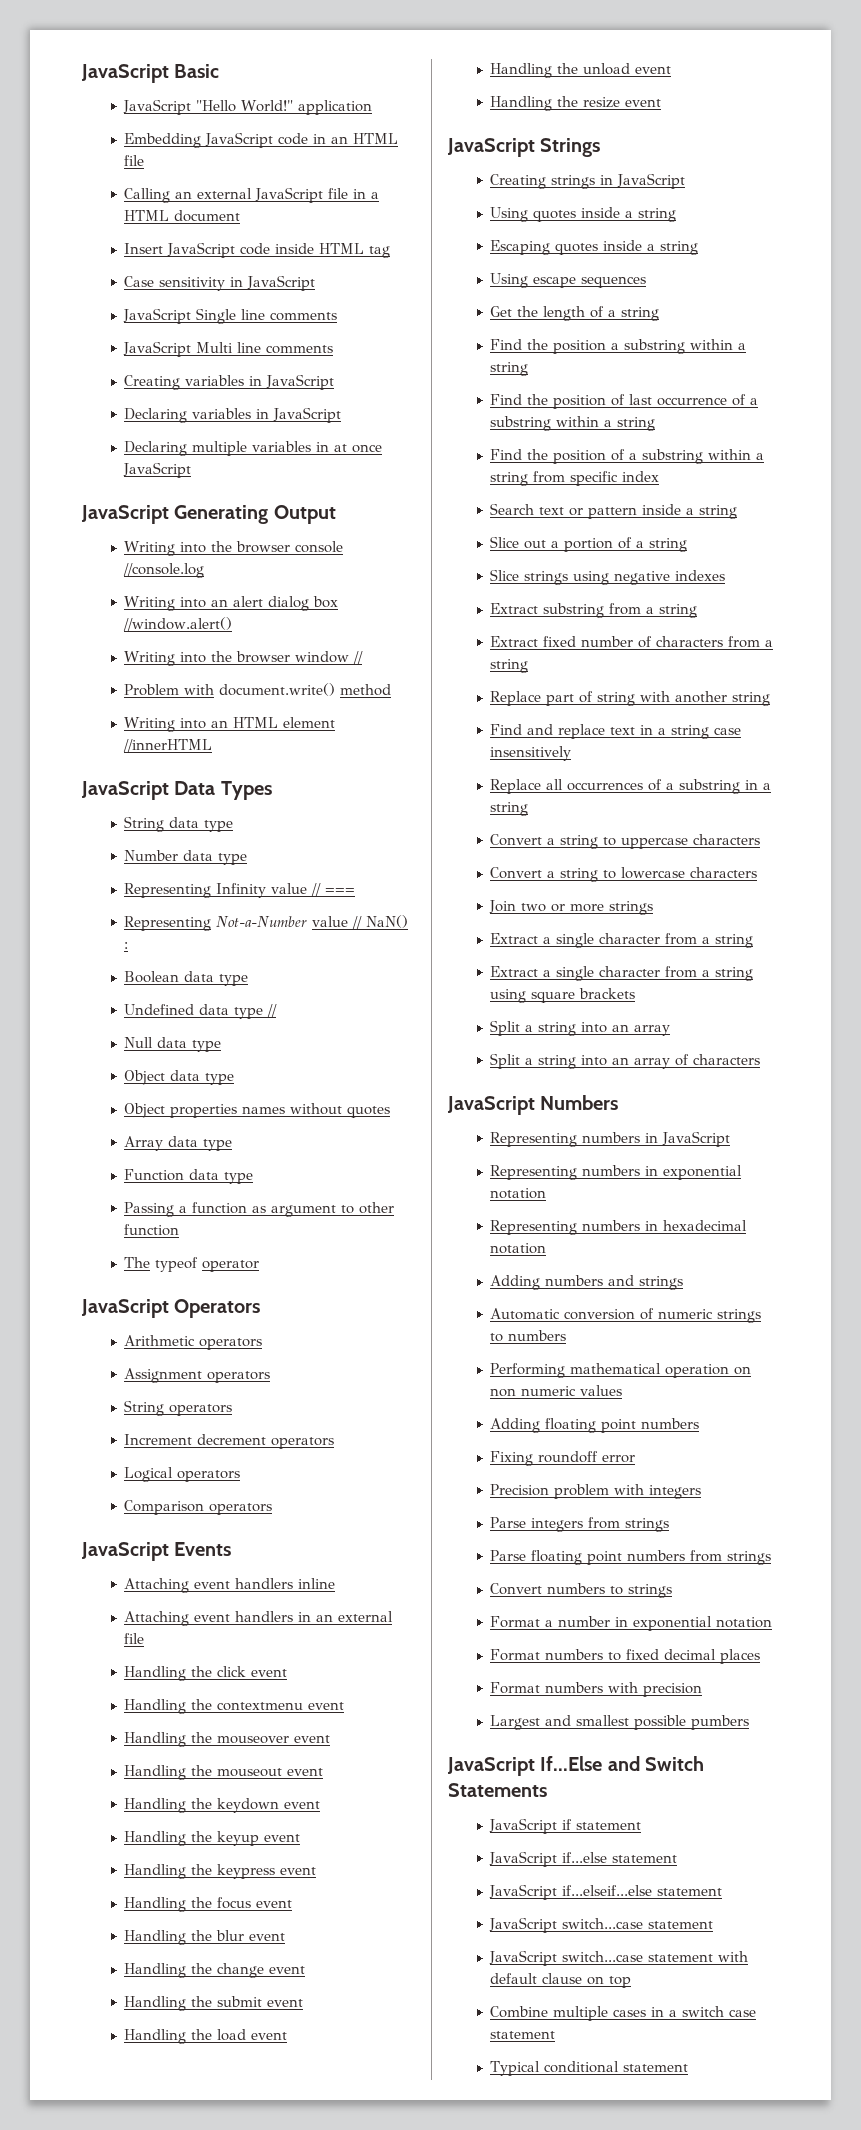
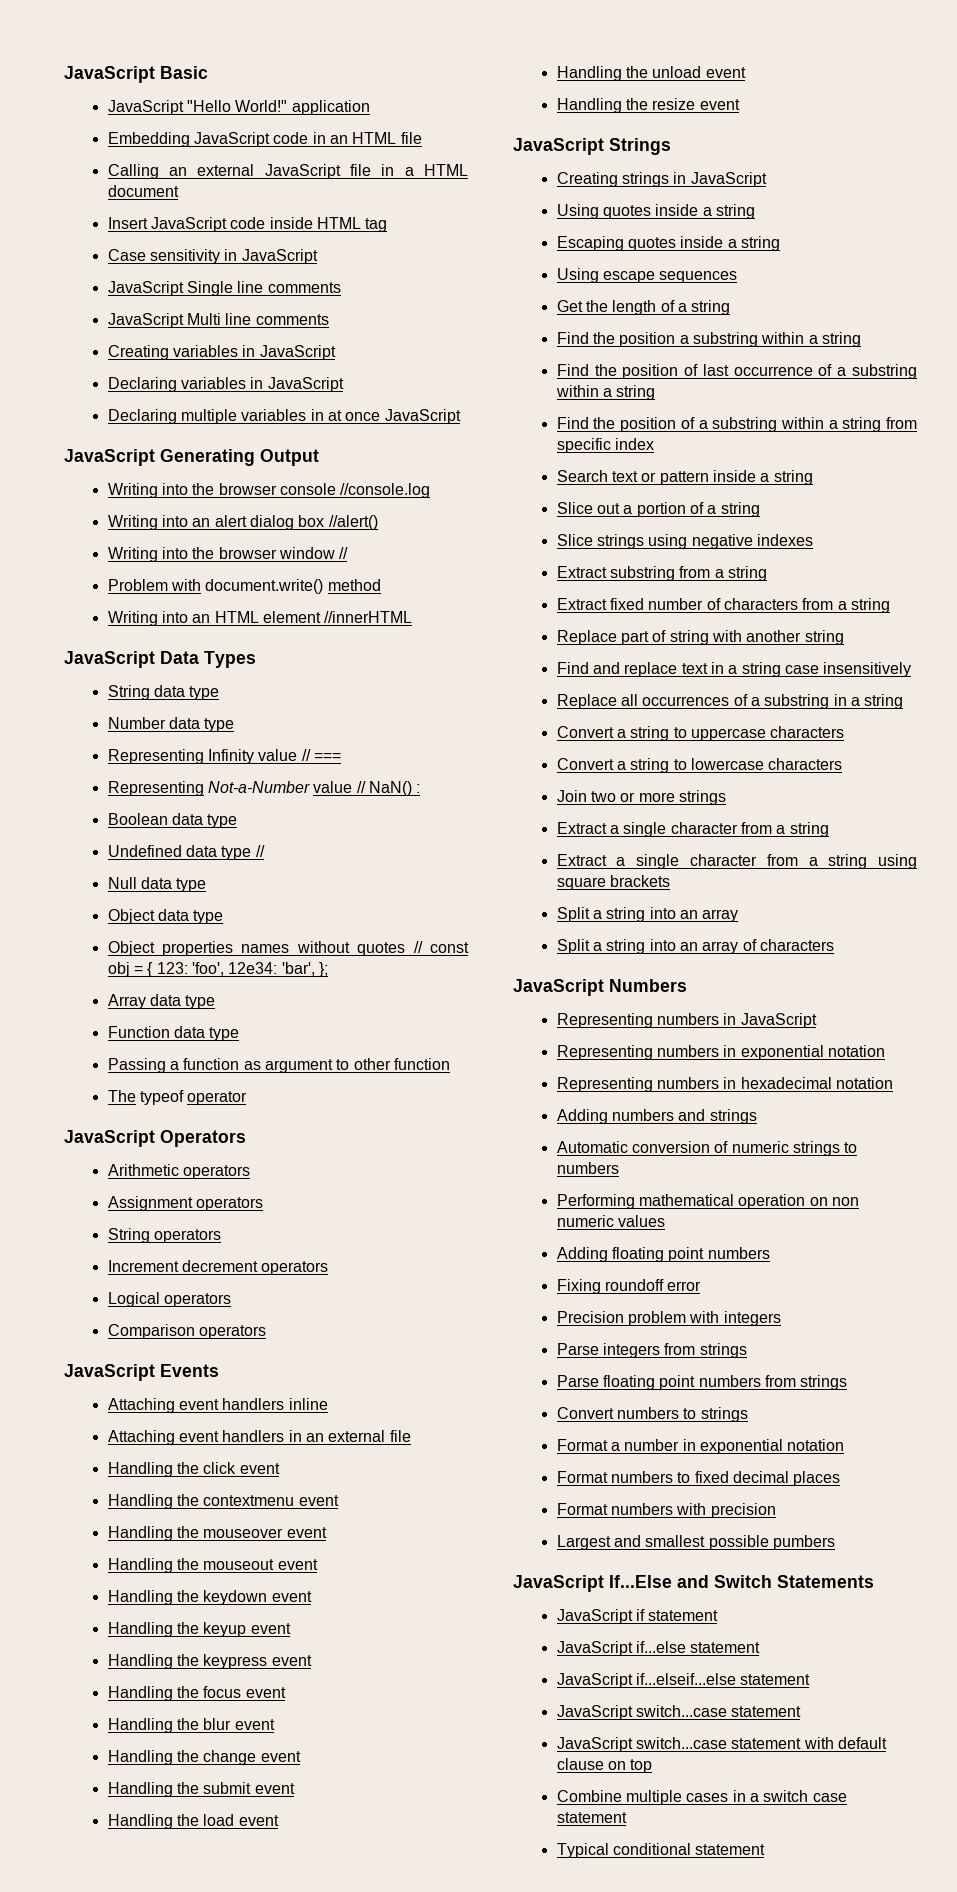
[123,617,233,631] //window.alert() -> [328,515,378,530] //alert()
(391, 1112) none -> [413,941,469,953] [107,962,328,977] // const obj = { 123: 'foo', 12e34: 'bar', };

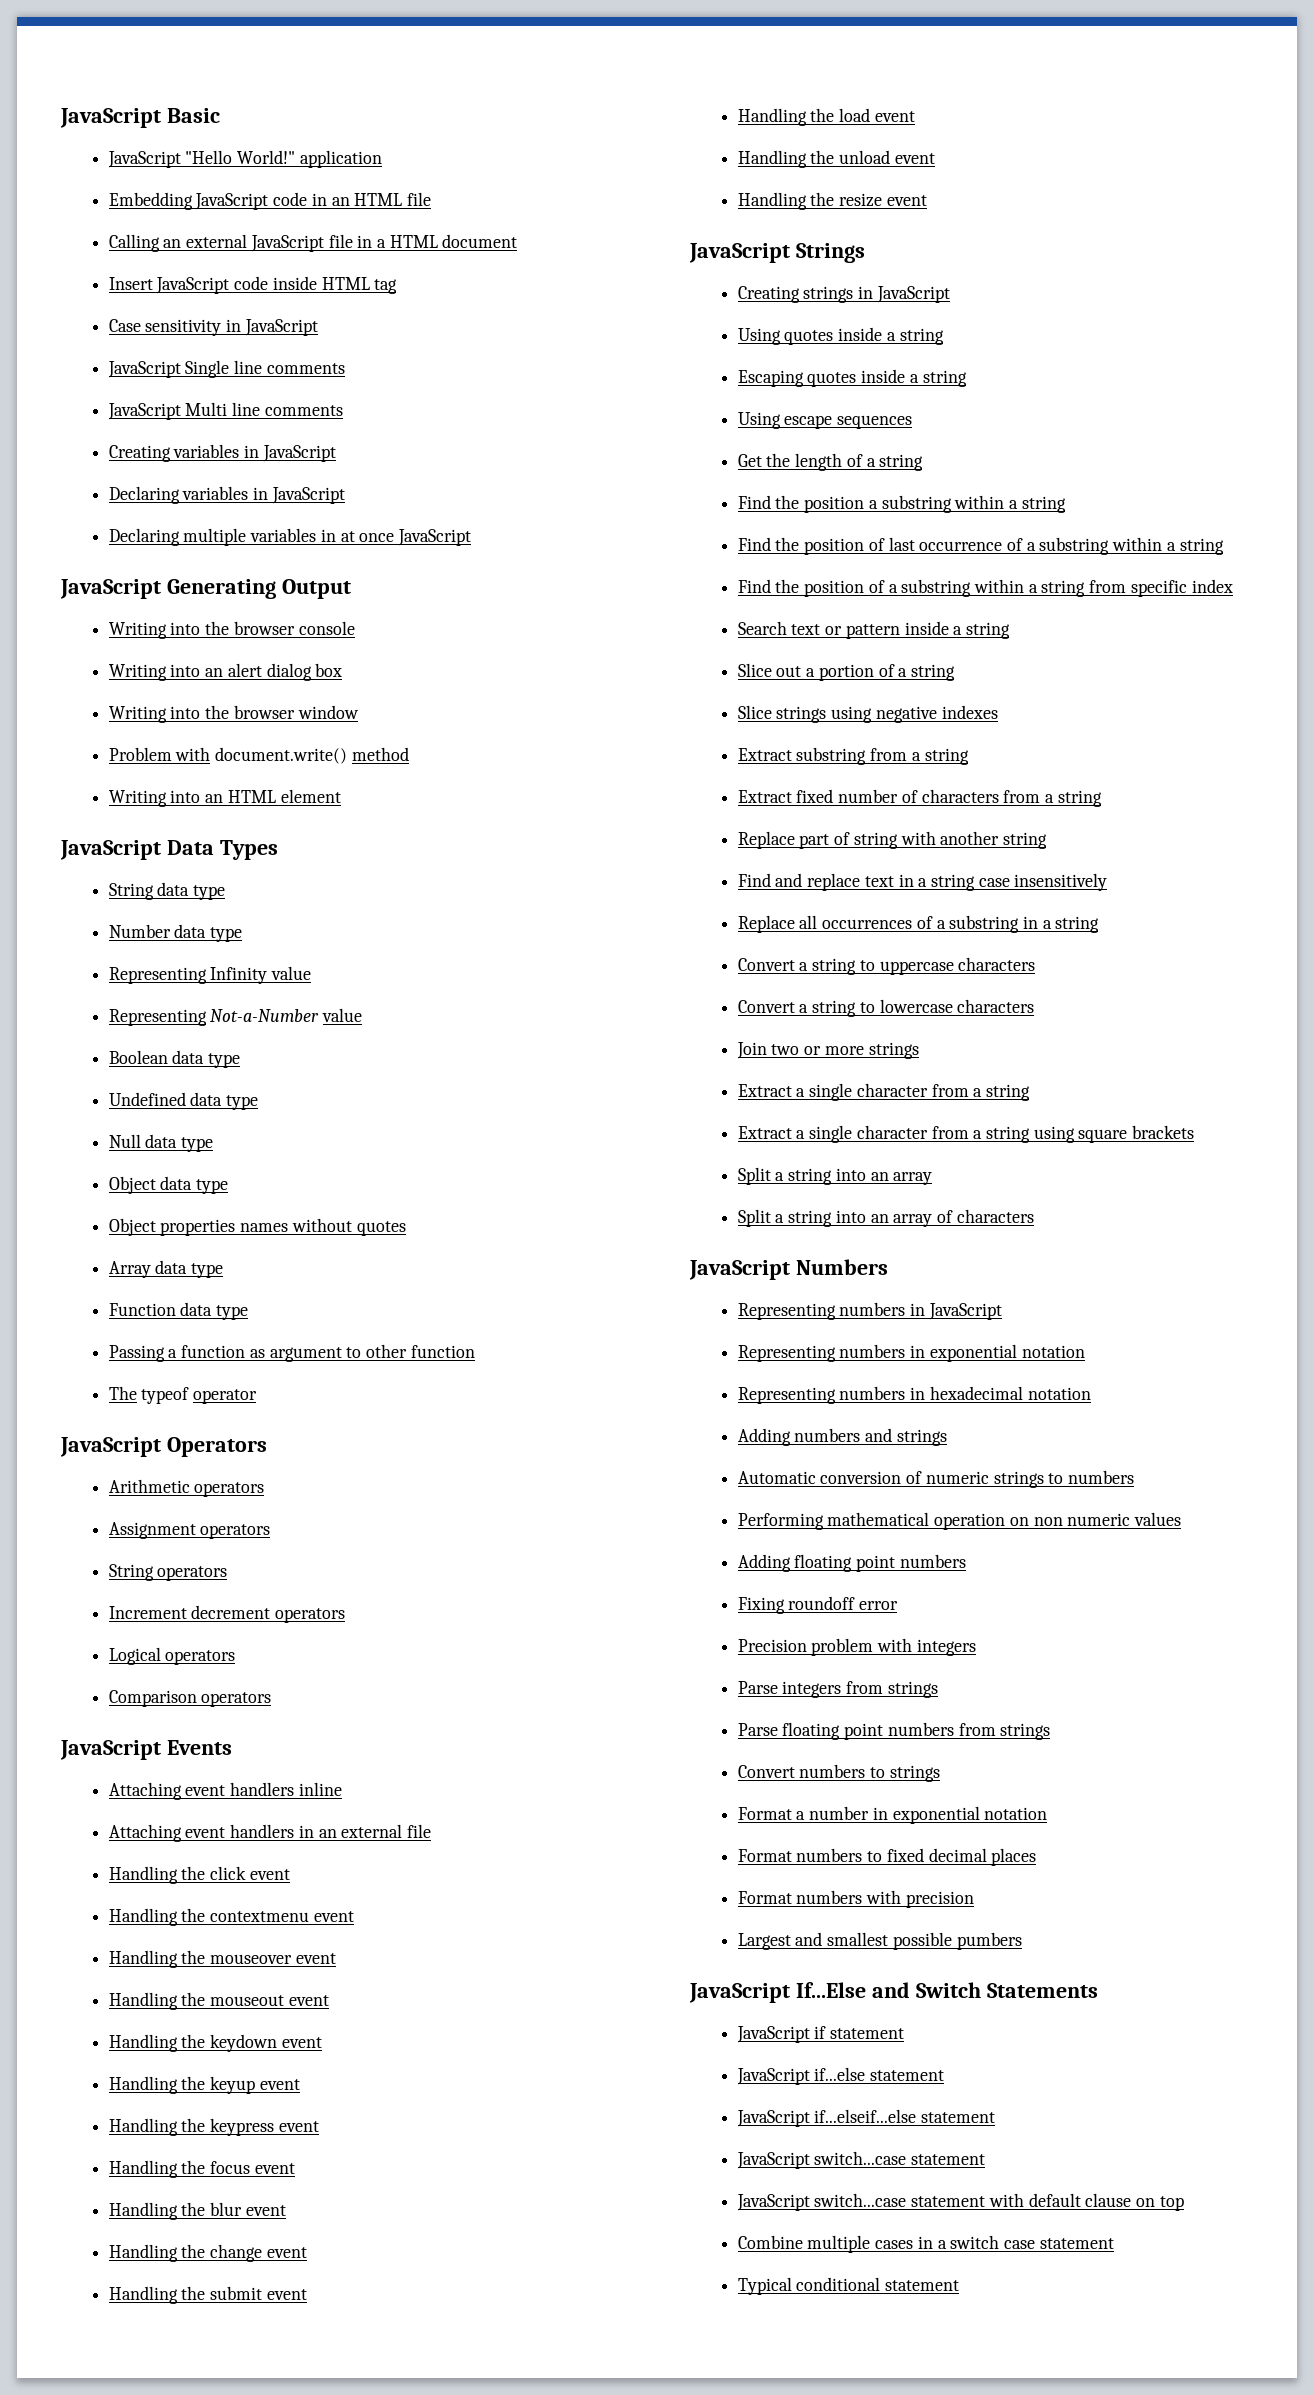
[340,483,431,498] //console.log -> (355, 628) none
[328,515,378,530] //alert() -> (343, 670) none
[339,547,349,559] // -> (359, 712) none
[324,611,413,623] //innerHTML -> (341, 796) none
[301,749,342,761] // === -> (312, 973) none
[356,781,421,796] // NaN() : -> (363, 1015) none
[255,845,265,857] // -> (259, 1102) none
[413,941,469,953] [107,962,328,977] // const obj = { 123: 'foo', 12e34: 'bar', }; -> (406, 1228) none

